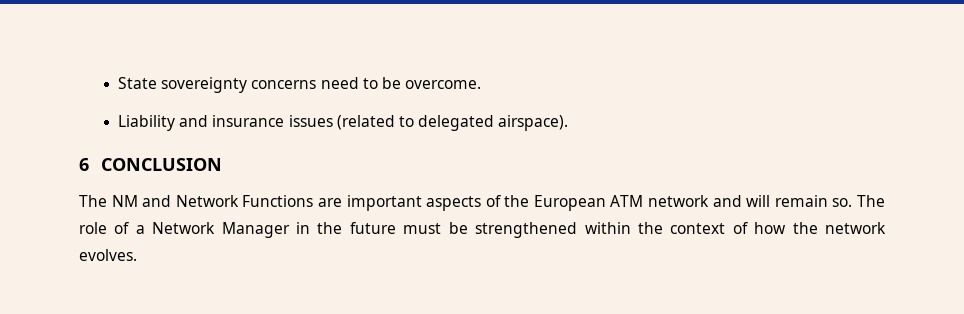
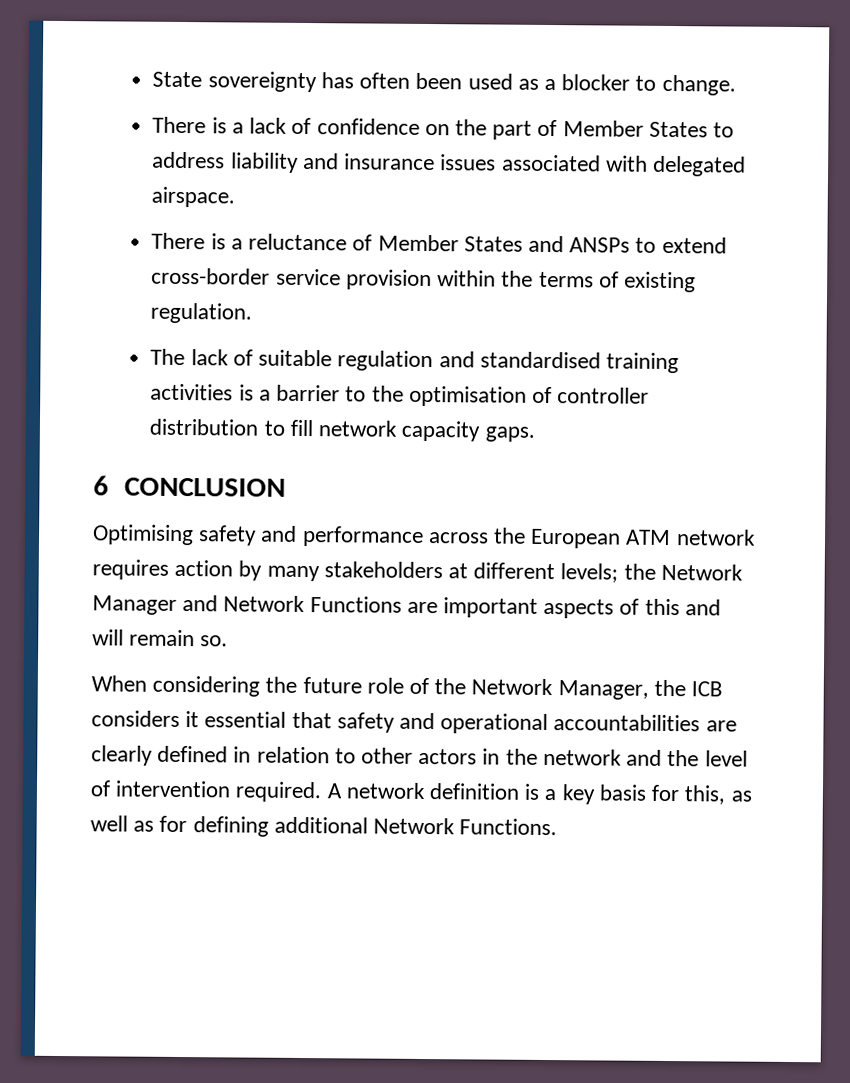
[251,77,482,89] [118,115,569,131] [79,158,222,171] [79,195,138,207] concerns need to be overcome. // Liability and insurance issues (related to delegated airspace). // 6 CONCLUSION // The NM -> [320,72,736,96] [152,116,735,140] [152,151,746,177] [151,186,236,208] [151,232,727,254] [151,267,696,293] [150,302,253,324] [150,348,679,374] [150,383,650,407] [149,418,535,442] [93,475,287,497] [92,524,756,549] [92,559,743,583] [92,595,177,615] has often been used as a blocker to change. // There is a lack of confidence on the part of Member States to address liability and insurance issues associated with delegated airspace. // There is a reluctance of Member States and ANSPs to extend cross-border service provision within the terms of existing regulation. // The lack of suitable regulation and standardised training activities is a barrier to the optimisation of controller distribution to fill network capacity gaps. // 6 CONCLUSION // Optimising safety and performance across the European ATM network requires action by many stakeholders at different levels; the Network Manager
[504,195,710,211] the European ATM network -> [644,598,680,616] this
[857,195,886,207] [79,222,886,238] [79,249,137,261] The role of a Network Manager in the future must be strengthened within the context of how the network evolves. -> [91,675,724,700] [91,710,737,735] [91,745,748,767] [90,780,752,805] [90,815,558,837] // When considering the future role of the Network Manager, the ICB considers it essential that safety and operational accountabilities are clearly defined in relation to other actors in the network and the level of intervention required. A network definition is a key basis for this, as well as for defining additional Network Functions.

